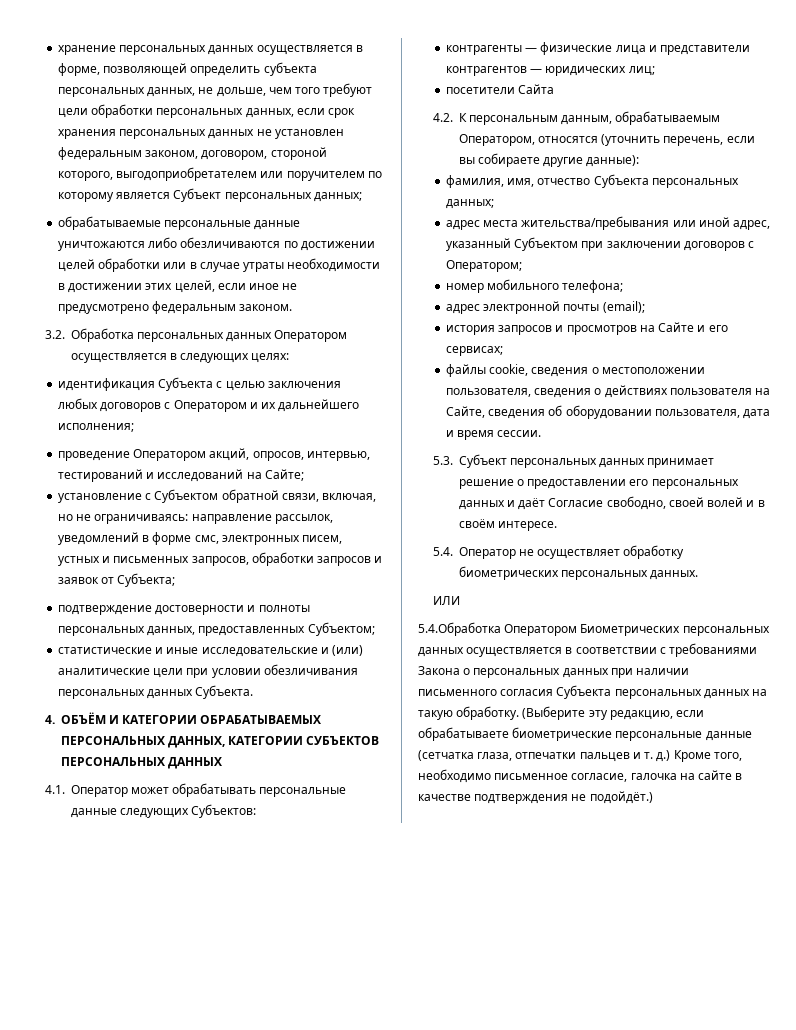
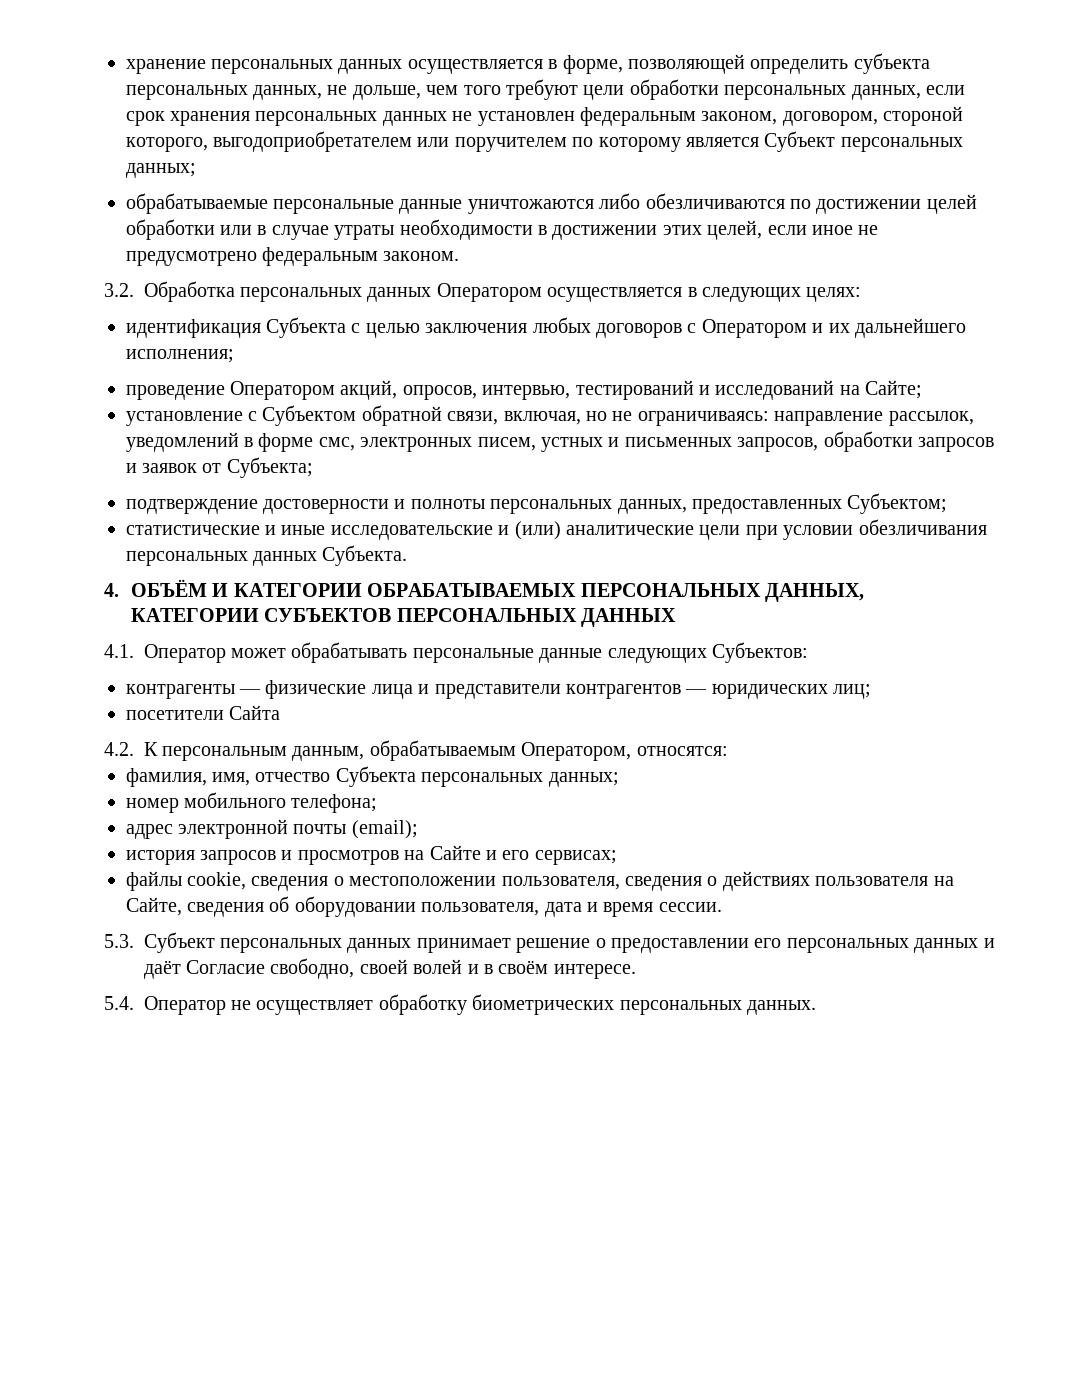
[537,134,755,146] [458,153,640,167] относятся (уточнить перечень, если вы собираете другие данные): -> [636,746,728,756] относятся:
[445,216,771,230] [445,237,755,251] [445,260,522,272] // адрес места жительства/пребывания или иной адрес, указанный Субъектом при заключении договоров с Оператором; -> (619, 779) none
[432,596,460,605] [418,622,770,636] [418,643,758,657] [418,666,690,678] [418,685,768,699] [418,706,705,720] [418,727,752,741] [418,750,742,762] [418,769,743,783] [418,791,653,804] // ИЛИ // 5.4.Обработка Оператором Биометрических персональных данных осуществляется в соответствии с требованиями Закона о персональных данных при наличии письменного согласия Субъекта персональных данных на такую обработку. (Выберите эту редакцию, если обрабатываете биометрические персональные данные (сетчатка глаза, отпечатки пальцев и т. д.) Кроме того, необходимо письменное согласие, галочка на сайте в качестве подтверждения не подойдёт.) -> (816, 1007) none

